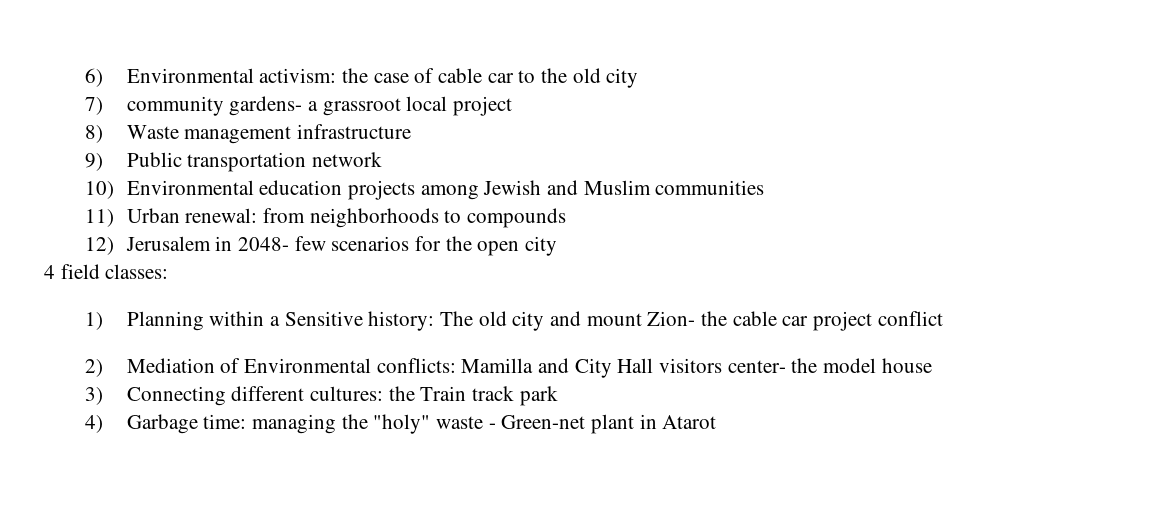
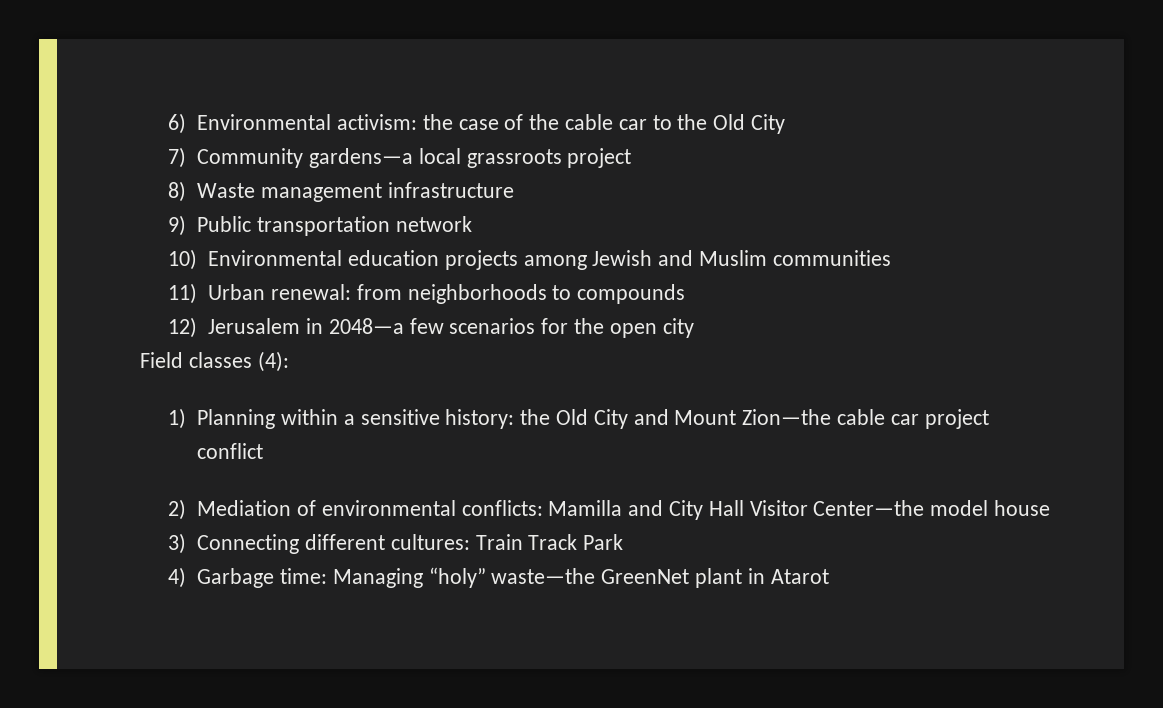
(435, 75) none -> [529,114,560,130] the
[572,68,639,88] old city -> [713,114,785,134] Old City
[126,96,448,116] community gardens- a grassroot local -> [197,148,562,168] Community gardens—a local grassroots
[237,237,289,251] 2048- -> [328,318,404,334] 2048—a
[44,264,169,279] 4 field classes: -> [140,351,289,372] Field classes (4):
[284,311,727,331] Sensitive history: The old city and mount Zion- the -> [360,409,832,429] sensitive history: the Old City and Mount Zion—the
[243,358,371,373] Environmental -> [321,500,456,516] environmental
[658,358,818,373] visitors center- the -> [749,500,925,516] Visitor Center—the
[388,386,558,406] the Train track park -> [475,534,624,550] Train Track Park
[251,414,586,434] managing the "holy" waste - Green-net -> [332,567,690,588] Managing “holy” waste—the GreenNet

